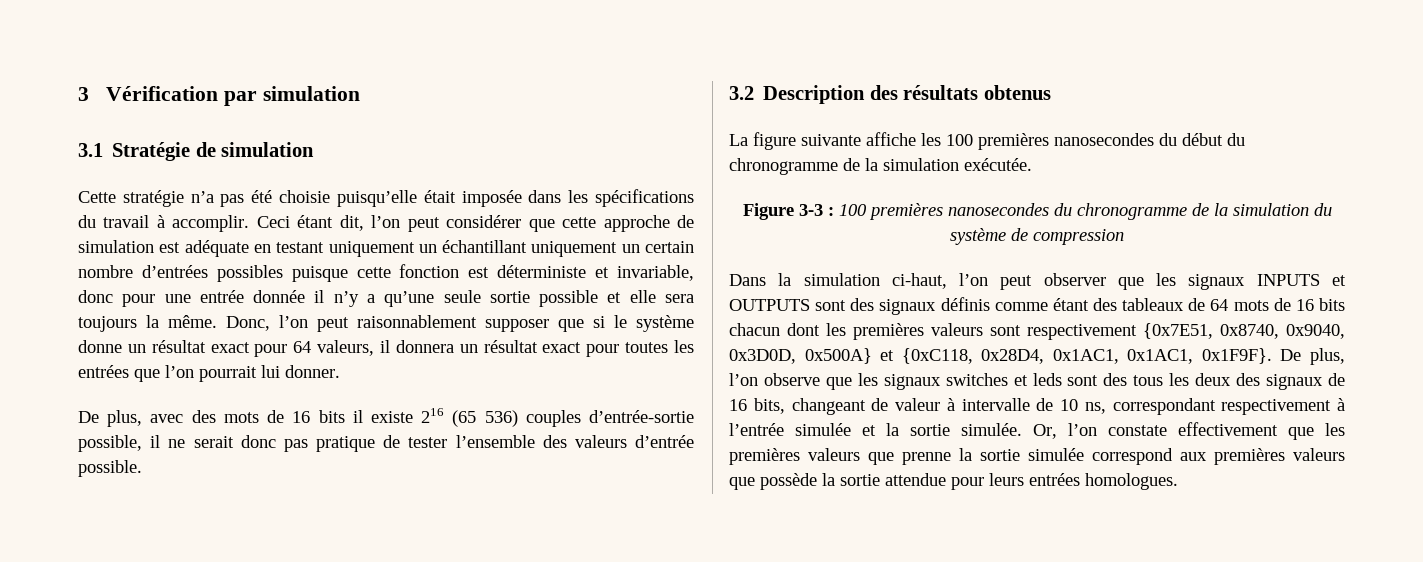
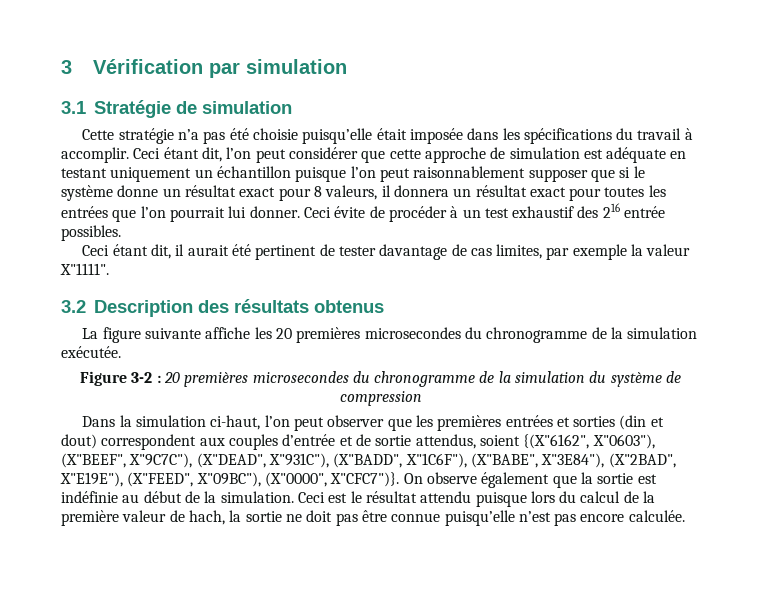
[442,240,694,257] [78,264,695,282] [78,290,695,307] [78,315,270,332] échantillant uniquement un certain nombre d’entrées possibles puisque cette fonction est déterministe et invariable, donc pour une entrée donnée il n’y a qu’une seule sortie possible et elle sera toujours la même. Donc, -> [216,166,347,182] échantillon puisque
[293,341,312,353] 64 -> [313,186,322,197] 8
[78,408,695,427] [78,435,695,452] [78,460,142,477] // De plus, avec des mots de 16 bits il existe 216 (65 536) couples d’entrée-sortie possible, il ne serait donc pas pratique de tester l’ensemble des valeurs d’entrée possible. -> [303,203,666,222] [61,225,121,241] [82,244,691,260] [60,263,109,275] Ceci évite de procéder à un test exhaustif des 216 entrée possibles. // Ceci étant dit, il aurait été pertinent de tester davantage de cas limites, par exemple la valeur X"1111".
[946,133,1223,150] 100 premières nanosecondes du début -> [275,327,461,343] 20 premières microsecondes
[798,203,1049,220] 3-3 : 100 premières nanosecondes -> [131,371,349,387] 3-2 : 20 premières microsecondes
[1188,274,1346,290] [729,297,1345,315] [729,323,1345,340] [729,348,1345,365] [729,373,1345,390] [729,398,1345,415] [729,422,1345,440] [729,448,1345,465] [729,473,1178,490] signaux INPUTS et OUTPUTS sont des signaux définis comme étant des tableaux de 64 mots de 16 bits chacun dont les premières valeurs sont respectivement {0x7E51, 0x8740, 0x9040, 0x3D0D, 0x500A} et {0xC118, 0x28D4, 0x1AC1, 0x1AC1, 0x1F9F}. De plus, l’on observe que les signaux switches et leds sont des tous les deux des signaux de 16 bits, changeant de valeur à intervalle de 10 ns, correspondant respectivement à l’entrée simulée et la sortie simulée. Or, l’on constate effectivement que les premières valeurs que prenne la sortie simulée correspond aux premières valeurs que possède la sortie attendue pour leurs entrées homologues. -> [437,415,664,431] [61,434,655,450] [61,453,676,468] [60,472,657,488] [61,491,656,507] [61,510,685,526] premières entrées et sorties (din et dout) correspondent aux couples d’entrée et de sortie attendus, soient {(X"6162", X"0603"), (X"BEEF", X"9C7C"), (X"DEAD", X"931C"), (X"BADD", X"1C6F"), (X"BABE", X"3E84"), (X"2BAD", X"E19E"), (X"FEED", X"09BC"), (X"0000", X"CFC7")}. On observe également que la sortie est indéfinie au début de la simulation. Ceci est le résultat attendu puisque lors du calcul de la première valeur de hach, la sortie ne doit pas être connue puisqu’elle n’est pas encore calculée.

